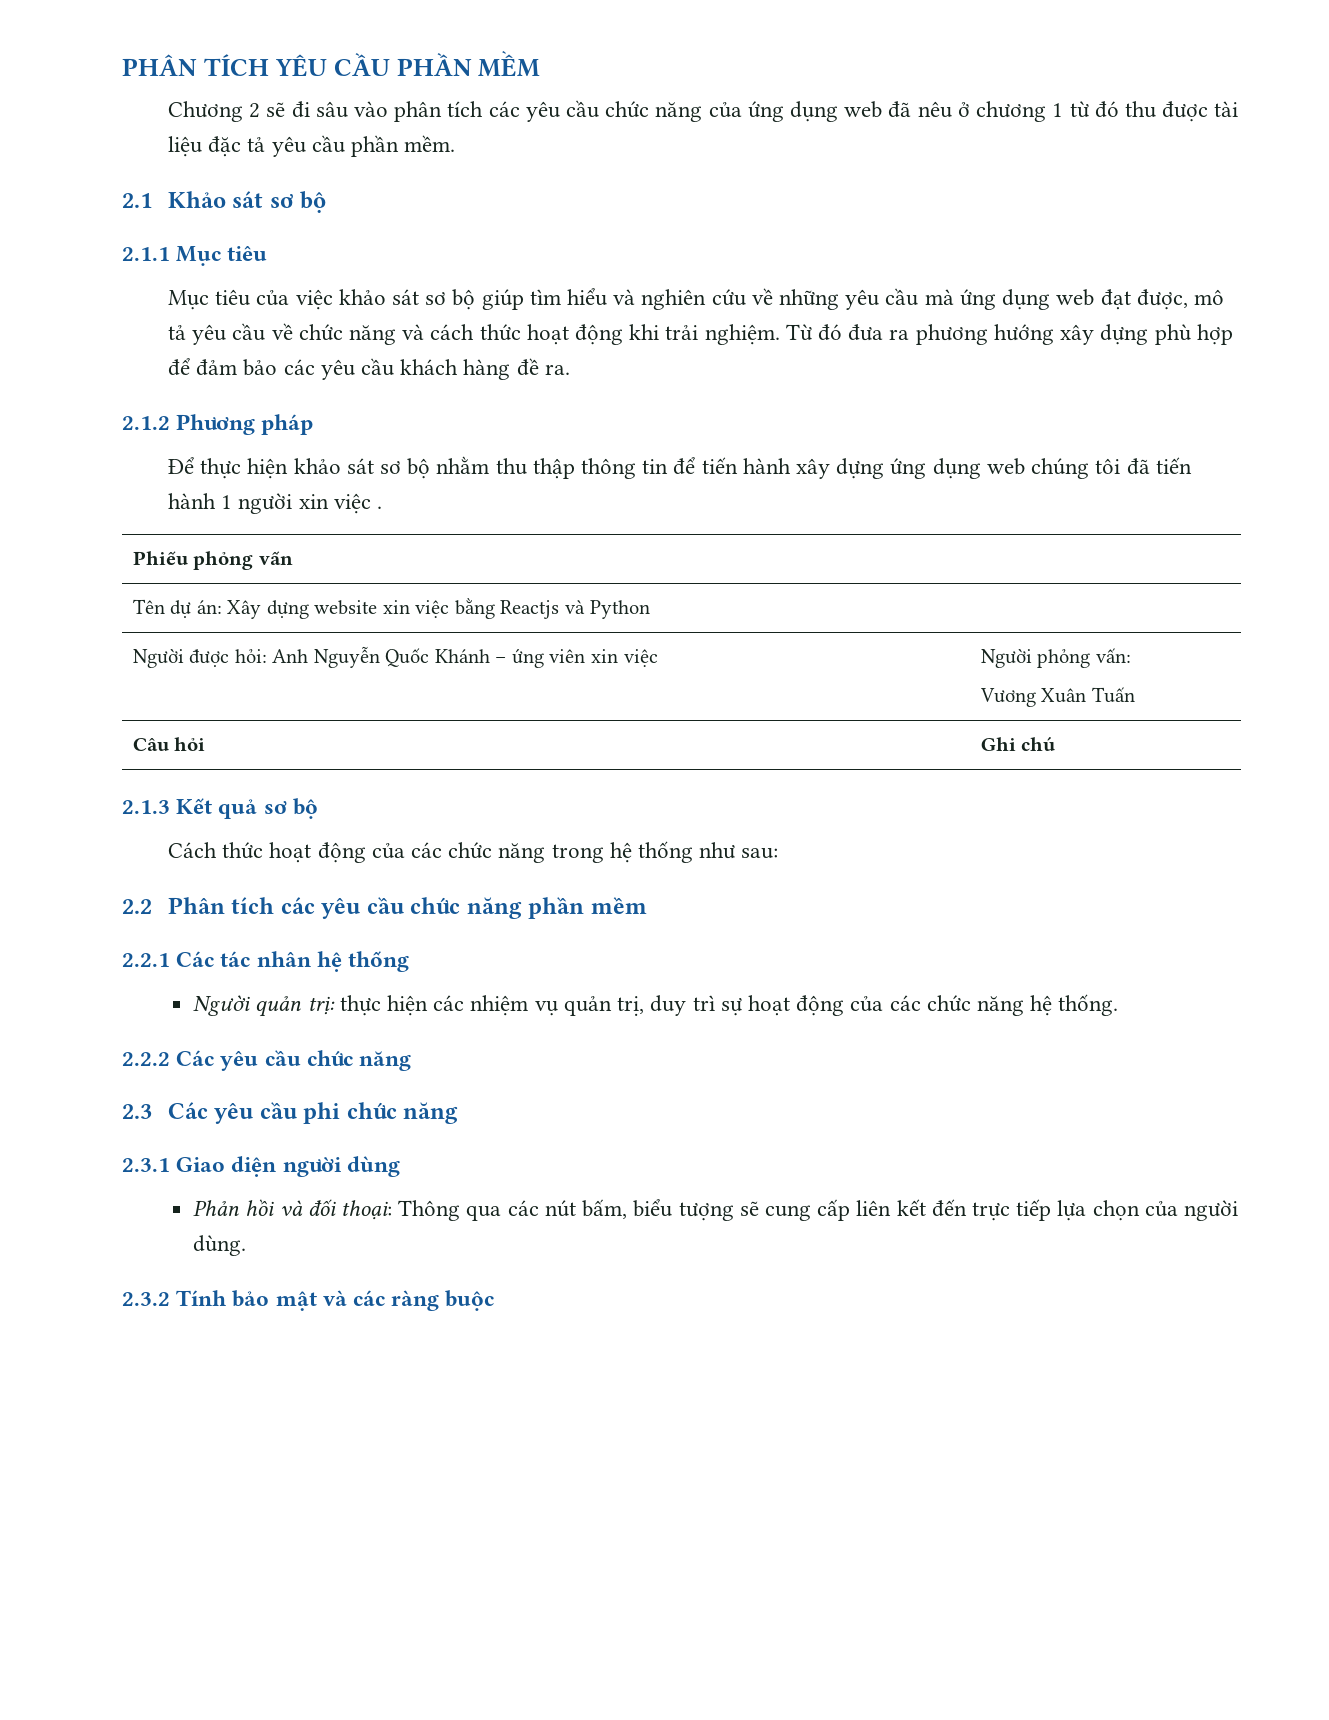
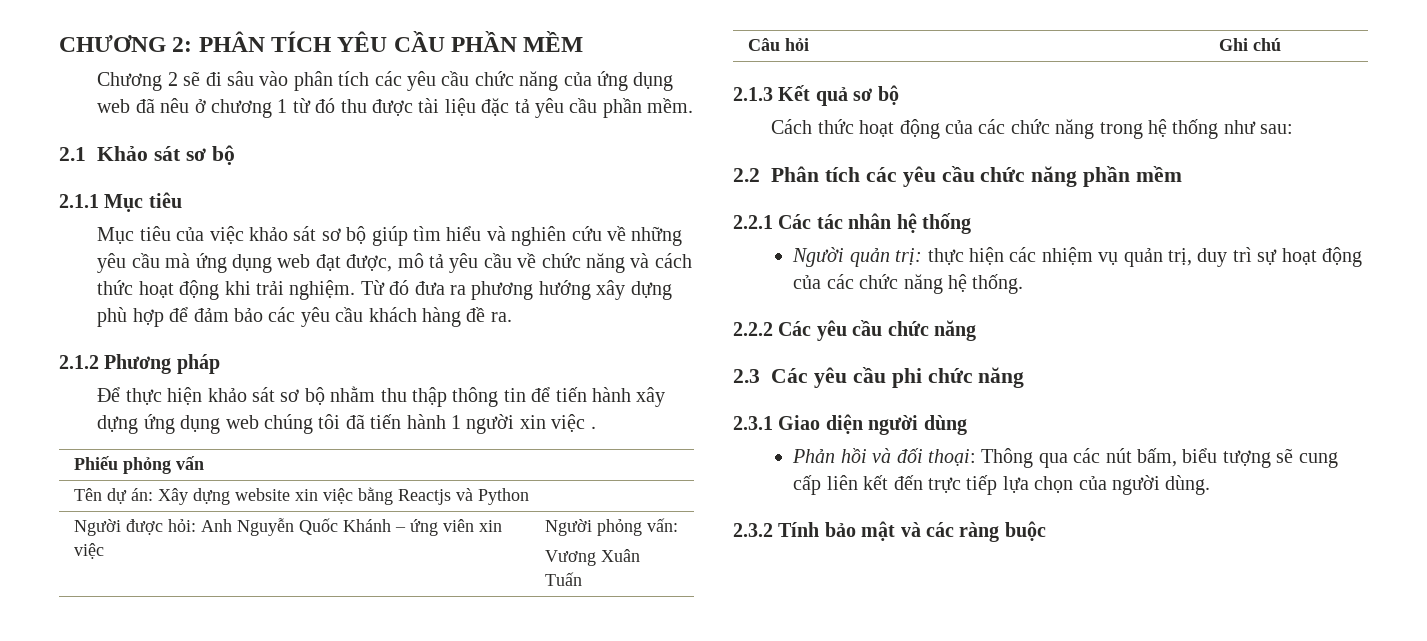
(122, 65) none -> [59,35,193,52] CHƯƠNG 2:

